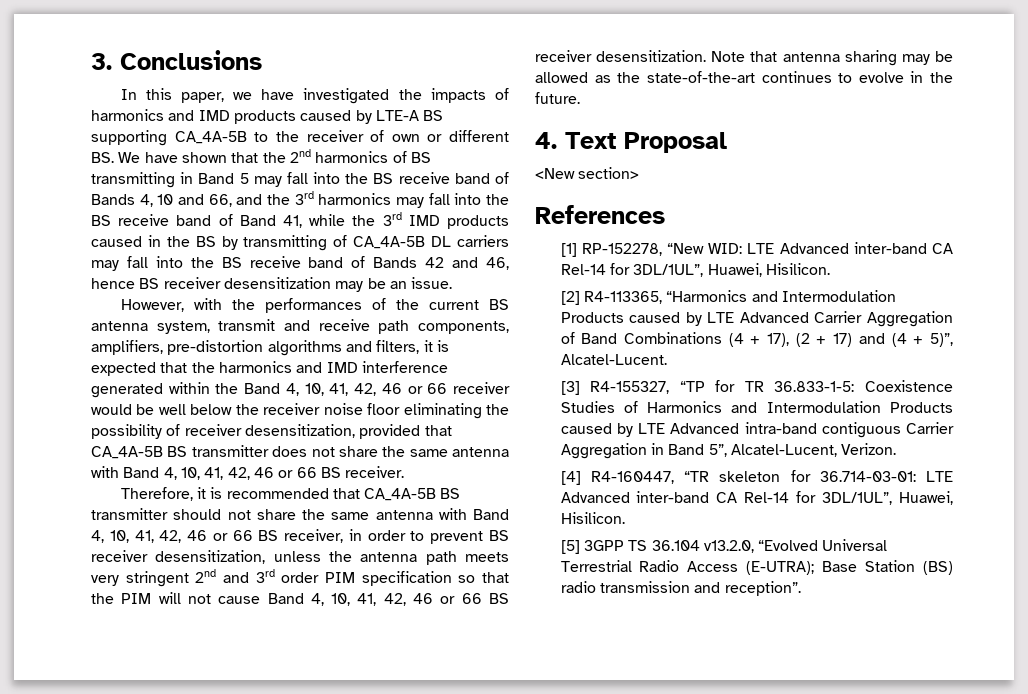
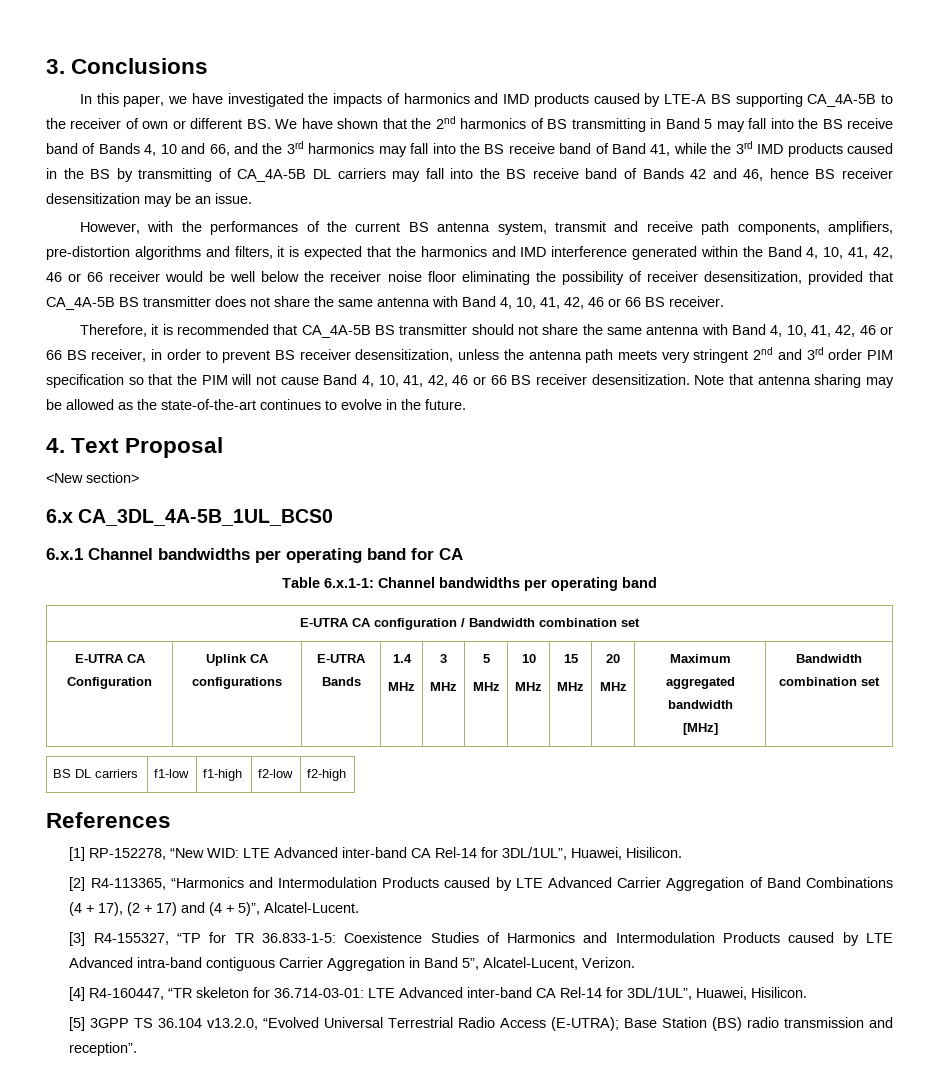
(640, 173) none -> [46,509,334,526] [46,548,463,563] [282,577,657,591] [300,618,640,630] [74,654,146,663] [67,677,152,689] [206,654,269,666] [192,677,282,689] [317,654,366,663] [321,677,361,686] [392,654,412,663] [388,682,415,691] [440,654,447,663] [430,682,457,691] [482,654,490,663] [472,682,500,691] [521,654,536,663] [515,682,542,691] [563,654,578,663] [557,682,584,691] [606,654,620,663] [599,682,627,691] [669,654,731,663] [665,677,735,689] [667,700,733,709] [682,723,718,735] [796,654,862,663] [779,677,880,686] [53,769,139,778] [154,769,190,778] [203,769,243,781] [258,769,294,778] [307,769,347,781] // 6.x CA_3DL_4A-5B_1UL_BCS0 // 6.x.1 Channel bandwidths per operating band for CA // Table 6.x.1-1: Channel bandwidths per operating band // E-UTRA CA configuration / Bandwidth combination set // E-UTRA CA Configuration | Uplink CA configurations | E-UTRA Bands | 1.4 // MHz | 3 // MHz | 5 // MHz | 10 // MHz | 15 // MHz | 20 // MHz | Maximum aggregated bandwidth // [MHz] | Bandwidth combination set // BS DL carriers | f1-low | f1-high | f2-low | f2-high

